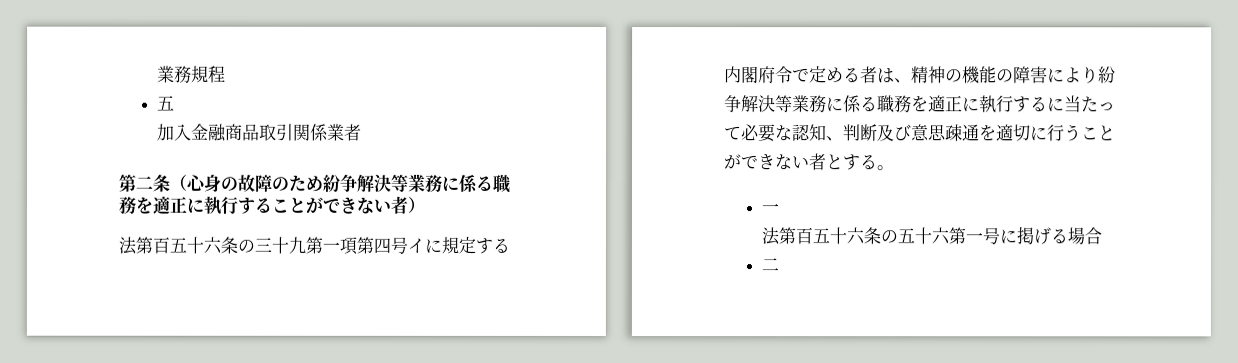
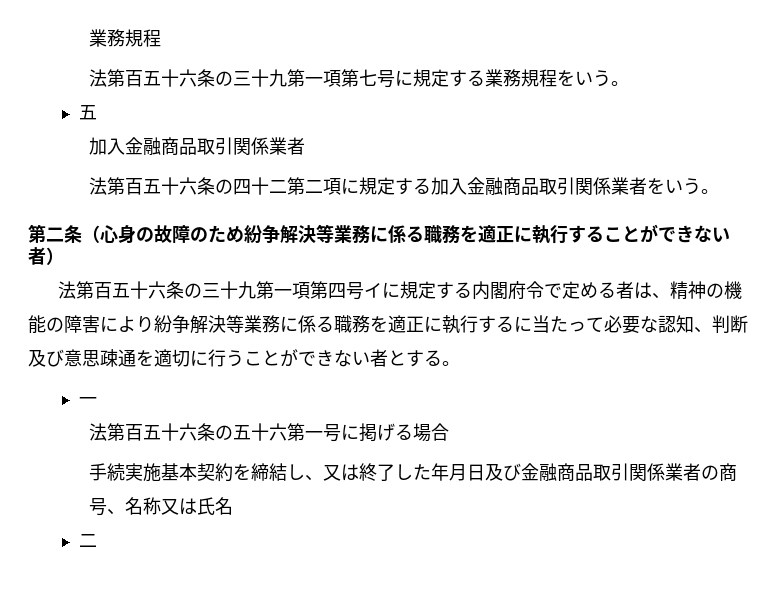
[157,65,227,83] 業務規程 -> [89,29,162,47] [89,69,630,88] 業務規程 // 法第百五十六条の三十九第一項第七号に規定する業務規程をいう。
(363, 132) none -> [89,177,720,195] // 法第百五十六条の四十二第二項に規定する加入金融商品取引関係業者をいう。
(1103, 236) none -> [89,463,738,482] [89,497,234,516] // 手続実施基本契約を締結し、又は終了した年月日及び金融商品取引関係業者の商号、名称又は氏名

